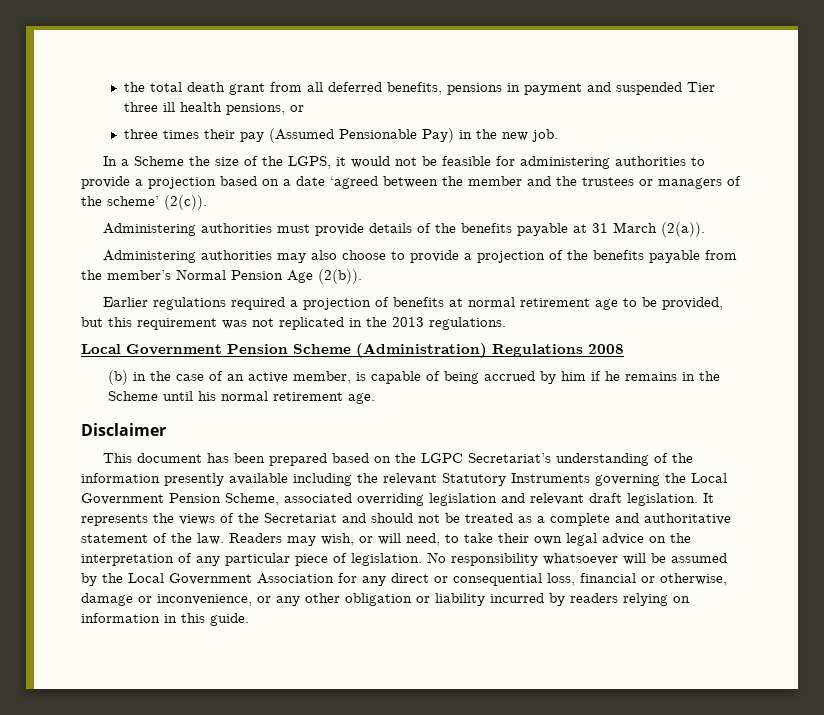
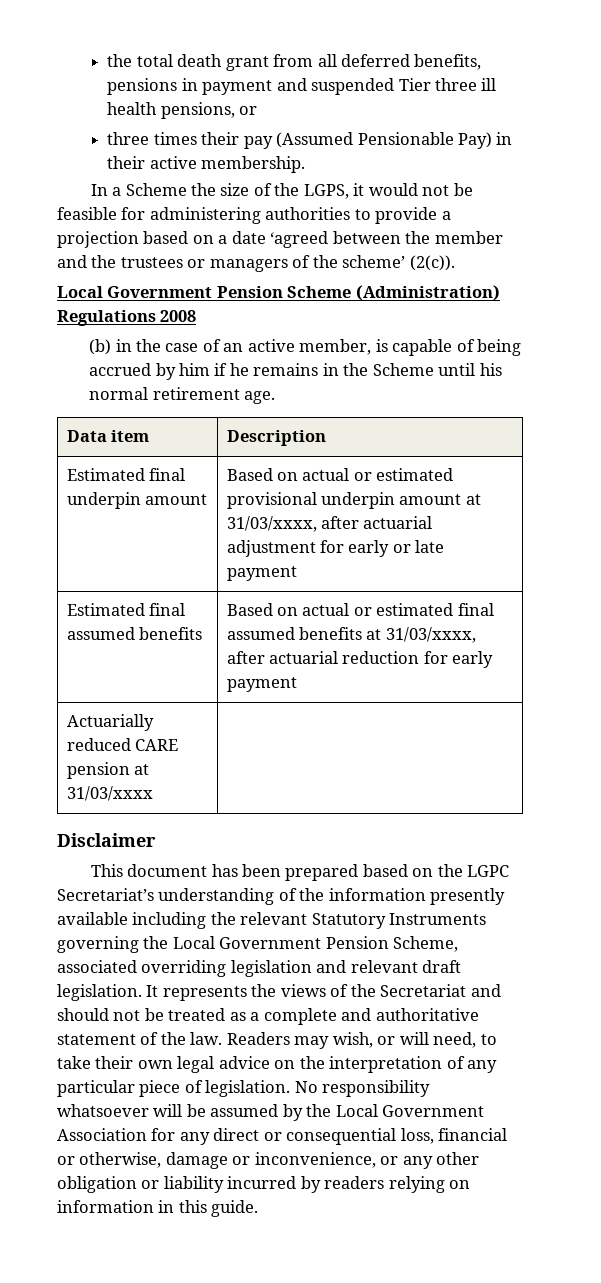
[476,129,559,142] the new job. -> [107,156,306,173] their active membership.
[102,222,705,237] [102,250,737,263] [81,269,362,284] [102,297,723,310] [81,317,506,330] // Administering authorities must provide details of the benefits payable at 31 March (2(a)). // Administering authorities may also choose to provide a projection of the benefits payable from the member’s Normal Pension Age (2(b)). // Earlier regulations required a projection of benefits at normal retirement age to be provided, but this requirement was not replicated in the 2013 regulations. -> (455, 263) none
(376, 398) none -> [66,430,149,442] [226,430,326,446] [66,468,185,481] [66,492,207,509] [226,468,454,481] [226,492,481,509] [226,516,433,532] [226,540,445,557] [226,566,297,581] [66,603,185,616] [66,627,202,640] [226,603,494,616] [226,627,476,643] [226,651,494,668] [226,677,297,692] [66,714,154,731] [66,738,178,751] [66,762,149,779] [66,786,153,801] // Data item | Description // Estimated final underpin amount | Based on actual or estimated provisional underpin amount at 31/03/xxxx, after actuarial adjustment for early or late payment // Estimated final assumed benefits | Based on actual or estimated final assumed benefits at 31/03/xxxx, after actuarial reduction for early payment // Actuarially reduced CARE pension at 31/03/xxxx |

